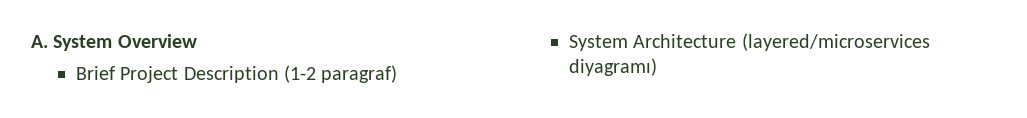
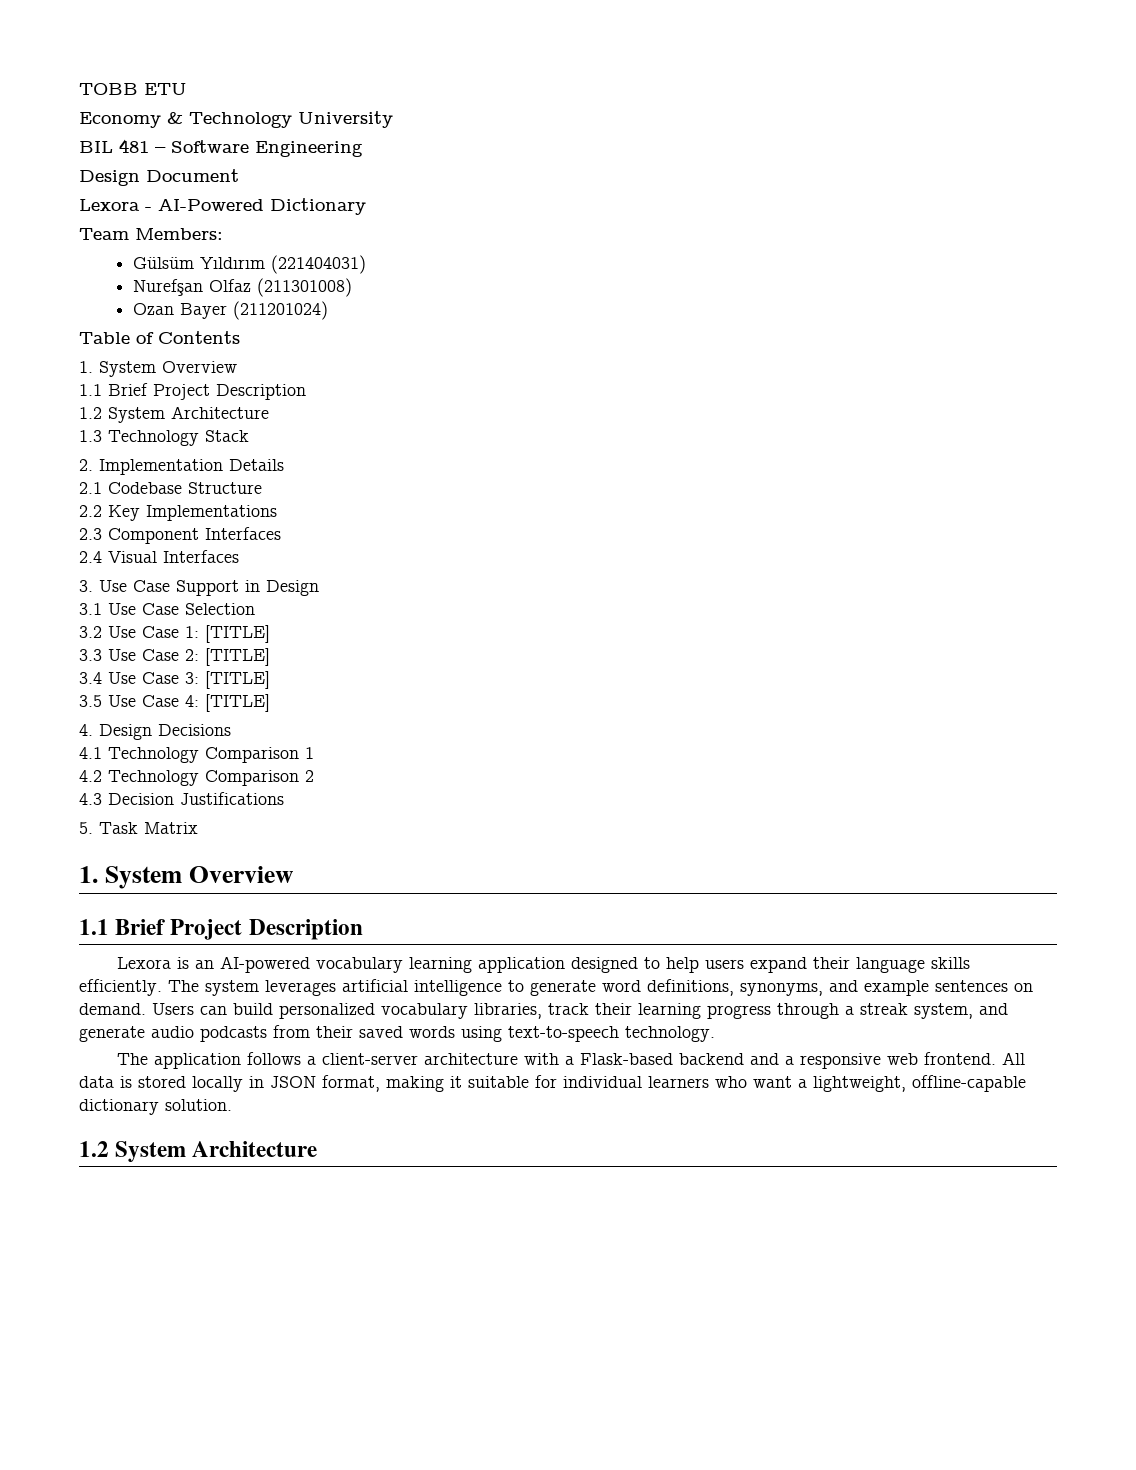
[31,34,197,51] [75,65,398,83] [568,33,930,51] [568,58,657,76] A. System Overview // Brief Project Description (1-2 paragraf) // System Architecture (layered/microservices diyagramı) -> [79,83,187,95] [79,111,393,128] [79,139,363,157] [79,169,239,186] [79,198,366,215] [79,228,223,240] [132,255,366,274] [132,278,352,297] [132,301,328,320] [79,331,240,344] [79,361,237,377] [79,383,306,400] [79,406,269,423] [79,430,249,446] [79,459,284,475] [79,482,262,494] [79,505,277,521] [79,527,281,544] [79,550,239,563] [79,580,319,596] [79,603,255,615] [79,625,270,643] [79,648,270,666] [79,671,270,689] [79,694,270,712] [79,724,231,740] [79,747,314,763] [79,770,314,786] [79,792,284,805] [79,822,198,834] [79,866,294,889] [79,919,363,940] [116,956,970,973] [79,979,1033,996] [79,1003,1008,1019] [79,1025,715,1042] [116,1052,1025,1069] [79,1075,1026,1092] [79,1099,232,1115] [79,1141,318,1162] TOBB ETU // Economy & Technology University // BIL 481 – Software Engineering // Design Document // Lexora - AI-Powered Dictionary // Team Members: // Gülsüm Yıldırım (221404031) // Nurefşan Olfaz (211301008) // Ozan Bayer (211201024) // Table of Contents // 1. System Overview // 1.1 Brief Project Description // 1.2 System Architecture // 1.3 Technology Stack // 2. Implementation Details // 2.1 Codebase Structure // 2.2 Key Implementations // 2.3 Component Interfaces // 2.4 Visual Interfaces // 3. Use Case Support in Design // 3.1 Use Case Selection // 3.2 Use Case 1: [TITLE] // 3.3 Use Case 2: [TITLE] // 3.4 Use Case 3: [TITLE] // 3.5 Use Case 4: [TITLE] // 4. Design Decisions // 4.1 Technology Comparison 1 // 4.2 Technology Comparison 2 // 4.3 Decision Justifications // 5. Task Matrix // 1. System Overview // 1.1 Brief Project Description // Lexora is an AI-powered vocabulary learning application designed to help users expand their language skills efficiently. The system leverages artificial intelligence to generate word definitions, synonyms, and example sentences on demand. Users can build personalized vocabulary libraries, track their learning progress through a streak system, and generate audio podcasts from their saved words using text-to-speech technology. // The application follows a client-server architecture with a Flask-based backend and a responsive web frontend. All data is stored locally in JSON format, making it suitable for individual learners who want a lightweight, offline-capable dictionary solution. // 1.2 System Architecture

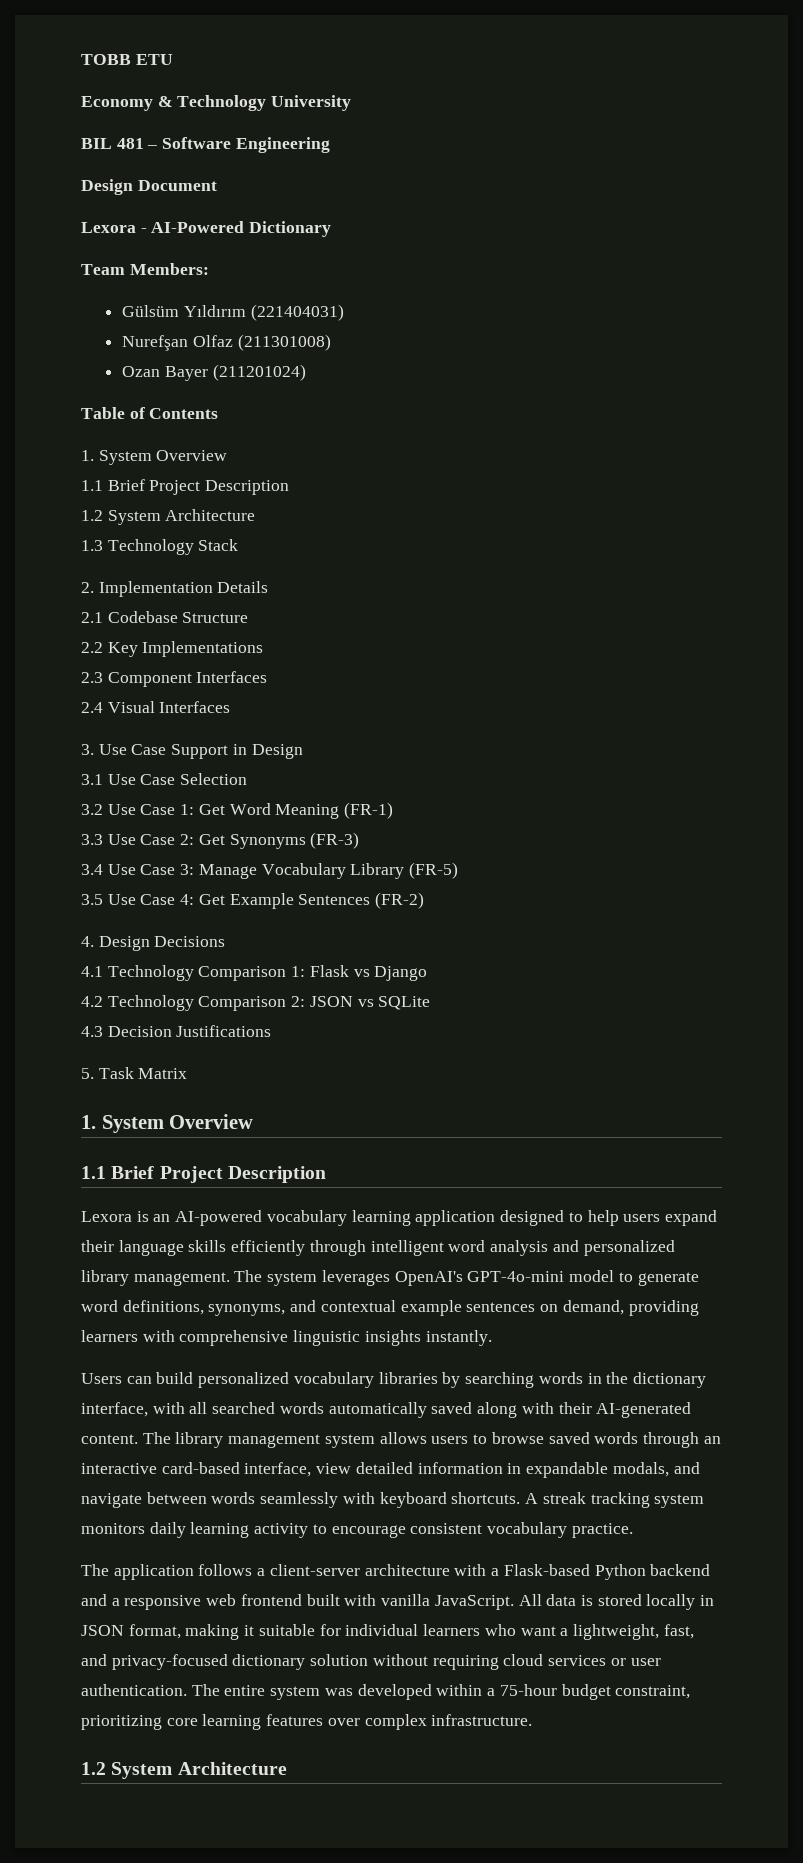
[205,625,270,643] [TITLE] -> [198,802,394,819] Get Word Meaning (FR-1)
[205,648,270,666] [TITLE] -> [198,832,360,849] Get Synonyms (FR-3)
[205,671,270,689] [TITLE] -> [198,862,459,879] Manage Vocabulary Library (FR-5)
[205,694,270,712] [TITLE] -> [198,892,425,909] Get Example Sentences (FR-2)
[305,747,314,759] 1 -> [291,965,428,981] 1: Flask vs Django
[305,770,314,782] 2 -> [291,996,431,1010] 2: JSON vs SQLite
[79,979,502,996] efficiently. The system leverages artificial intelligence -> [231,1240,675,1256] [81,1270,615,1286] efficiently through intelligent word analysis and personalized library management. The system leverages OpenAI's GPT-4o-mini model
(858, 986) none -> [320,1300,396,1312] contextual
[79,1003,146,1015] demand. -> [562,1300,699,1316] [81,1330,492,1346] demand, providing learners with comprehensive linguistic insights instantly. //
[474,1003,1008,1019] [79,1025,715,1042] libraries, track their learning progress through a streak system, and generate audio podcasts from their saved words using text-to-speech technology. -> [378,1372,706,1388] [81,1402,692,1418] [81,1432,721,1448] [81,1462,700,1478] [81,1492,705,1508] [81,1522,633,1538] libraries by searching words in the dictionary interface, with all searched words automatically saved along with their AI-generated content. The library management system allows users to browse saved words through an interactive card-based interface, view detailed information in expandable modals, and navigate between words seamlessly with keyboard shortcuts. A streak tracking system monitors daily learning activity to encourage consistent vocabulary practice.
(673, 1059) none -> [594,1564,646,1580] Python
[923,1052,996,1065] frontend. -> [240,1594,514,1610] frontend built with vanilla JavaScript.
[912,1075,1026,1092] [79,1099,232,1115] offline-capable dictionary solution. -> [663,1624,694,1639] [81,1654,661,1670] [81,1684,691,1700] [81,1714,533,1730] fast, and privacy-focused dictionary solution without requiring cloud services or user authentication. The entire system was developed within a 75-hour budget constraint, prioritizing core learning features over complex infrastructure.

